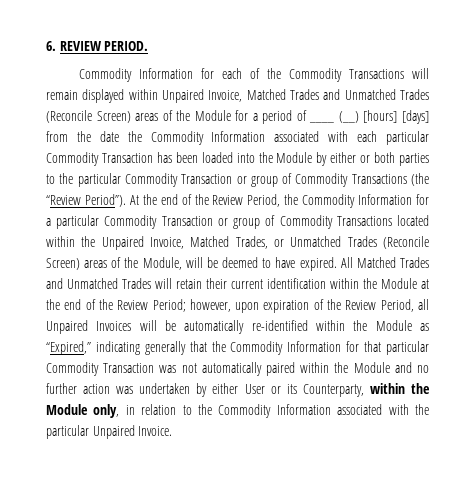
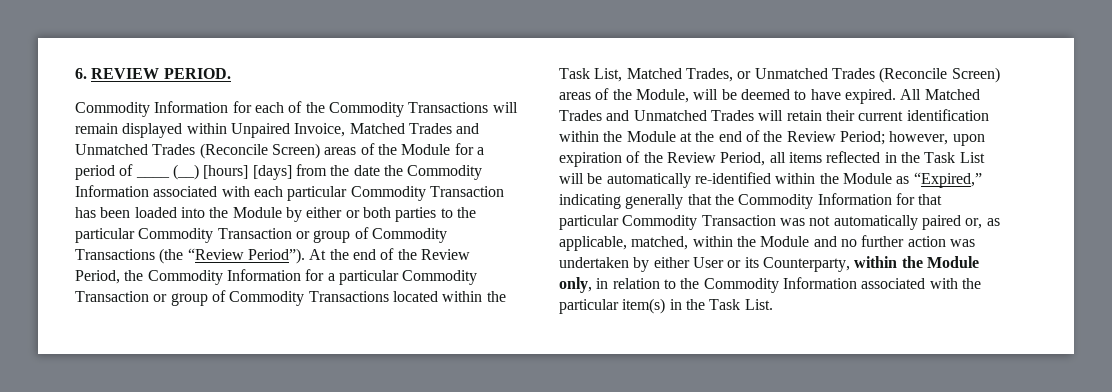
[101,236,184,250] Unpaired Invoice, -> [559,68,623,82] Task List,
[46,320,132,334] Unpaired Invoices -> [788,151,985,163] items reflected in the Task List
(295, 369) none -> [965,218,1000,229] [559,236,689,251] or, as applicable, matched,
[92,425,173,439] Unpaired Invoice. -> [622,298,773,314] item(s) in the Task List.

